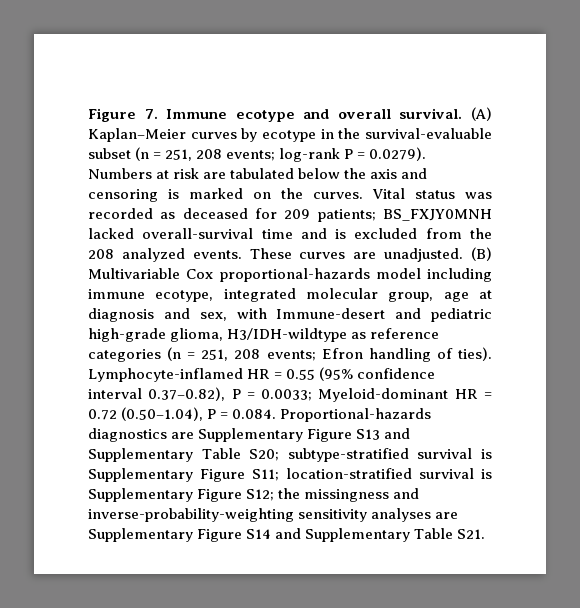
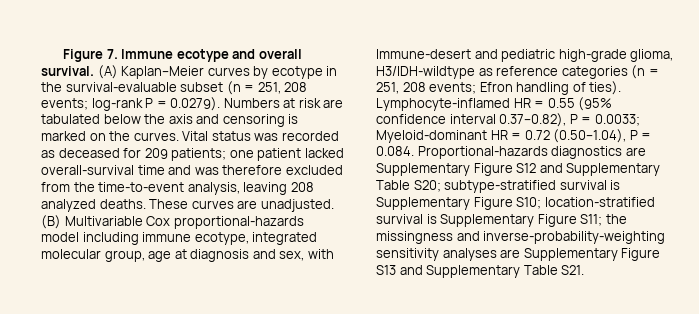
[383,209,492,221] BS_FXJY0MNH -> [229,148,302,161] one patient
[335,229,347,239] is -> [194,165,283,175] was therefore
(492, 233) none -> [98,182,288,195] time-to-event analysis, leaving
[192,250,242,259] events. -> [99,199,146,209] deaths.
[356,429,381,440] S13 -> [516,163,537,173] S12
[252,469,279,481] S11; -> [516,197,542,209] S10;
[246,489,275,501] S12; -> [580,214,603,226] S11;
[246,529,272,539] S14 -> [376,265,396,275] S13

